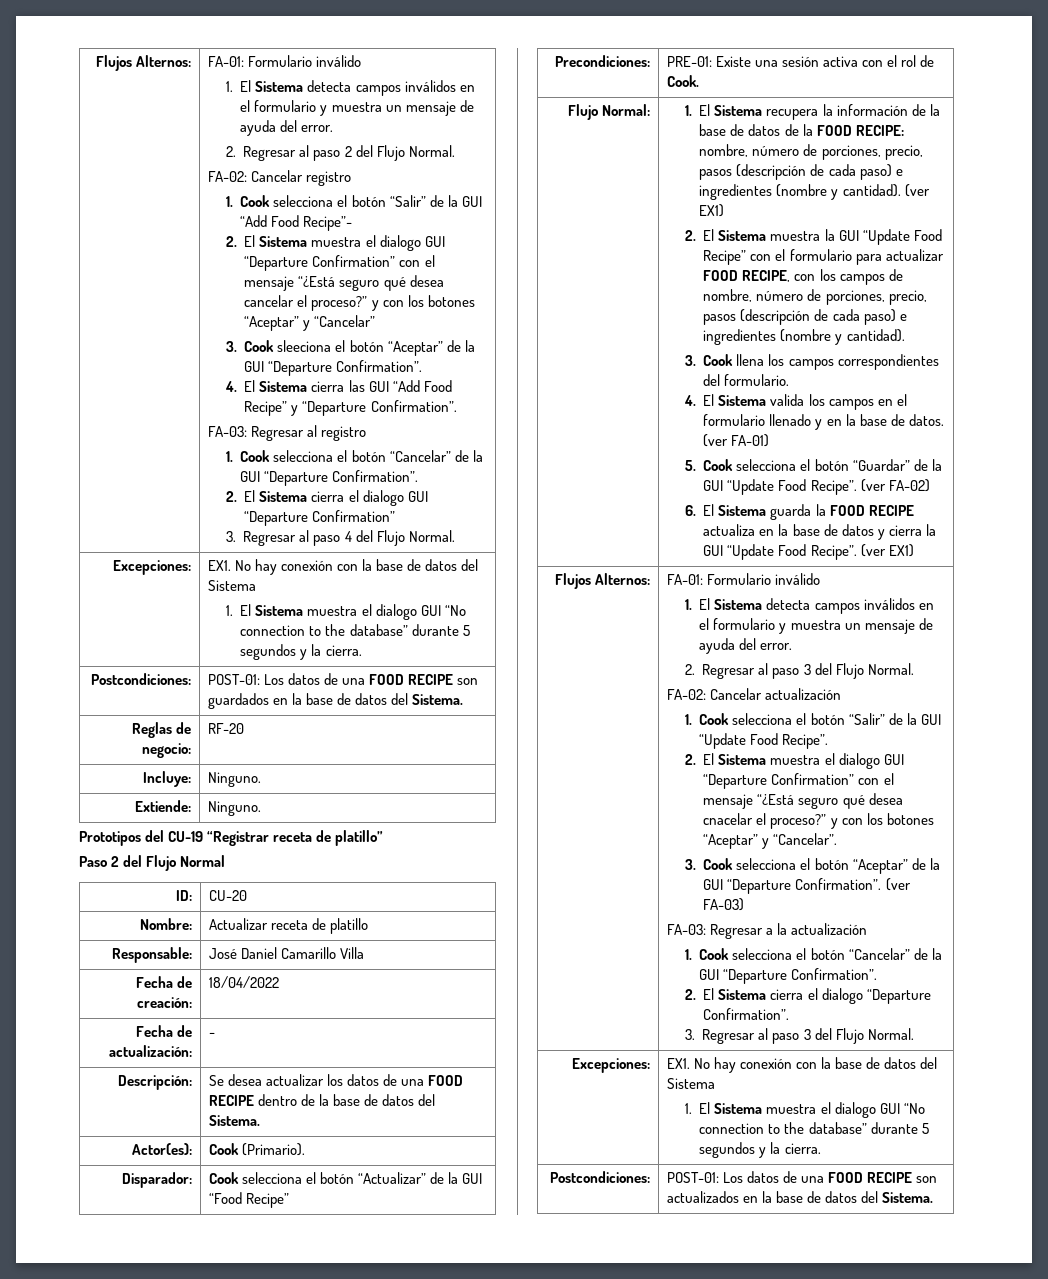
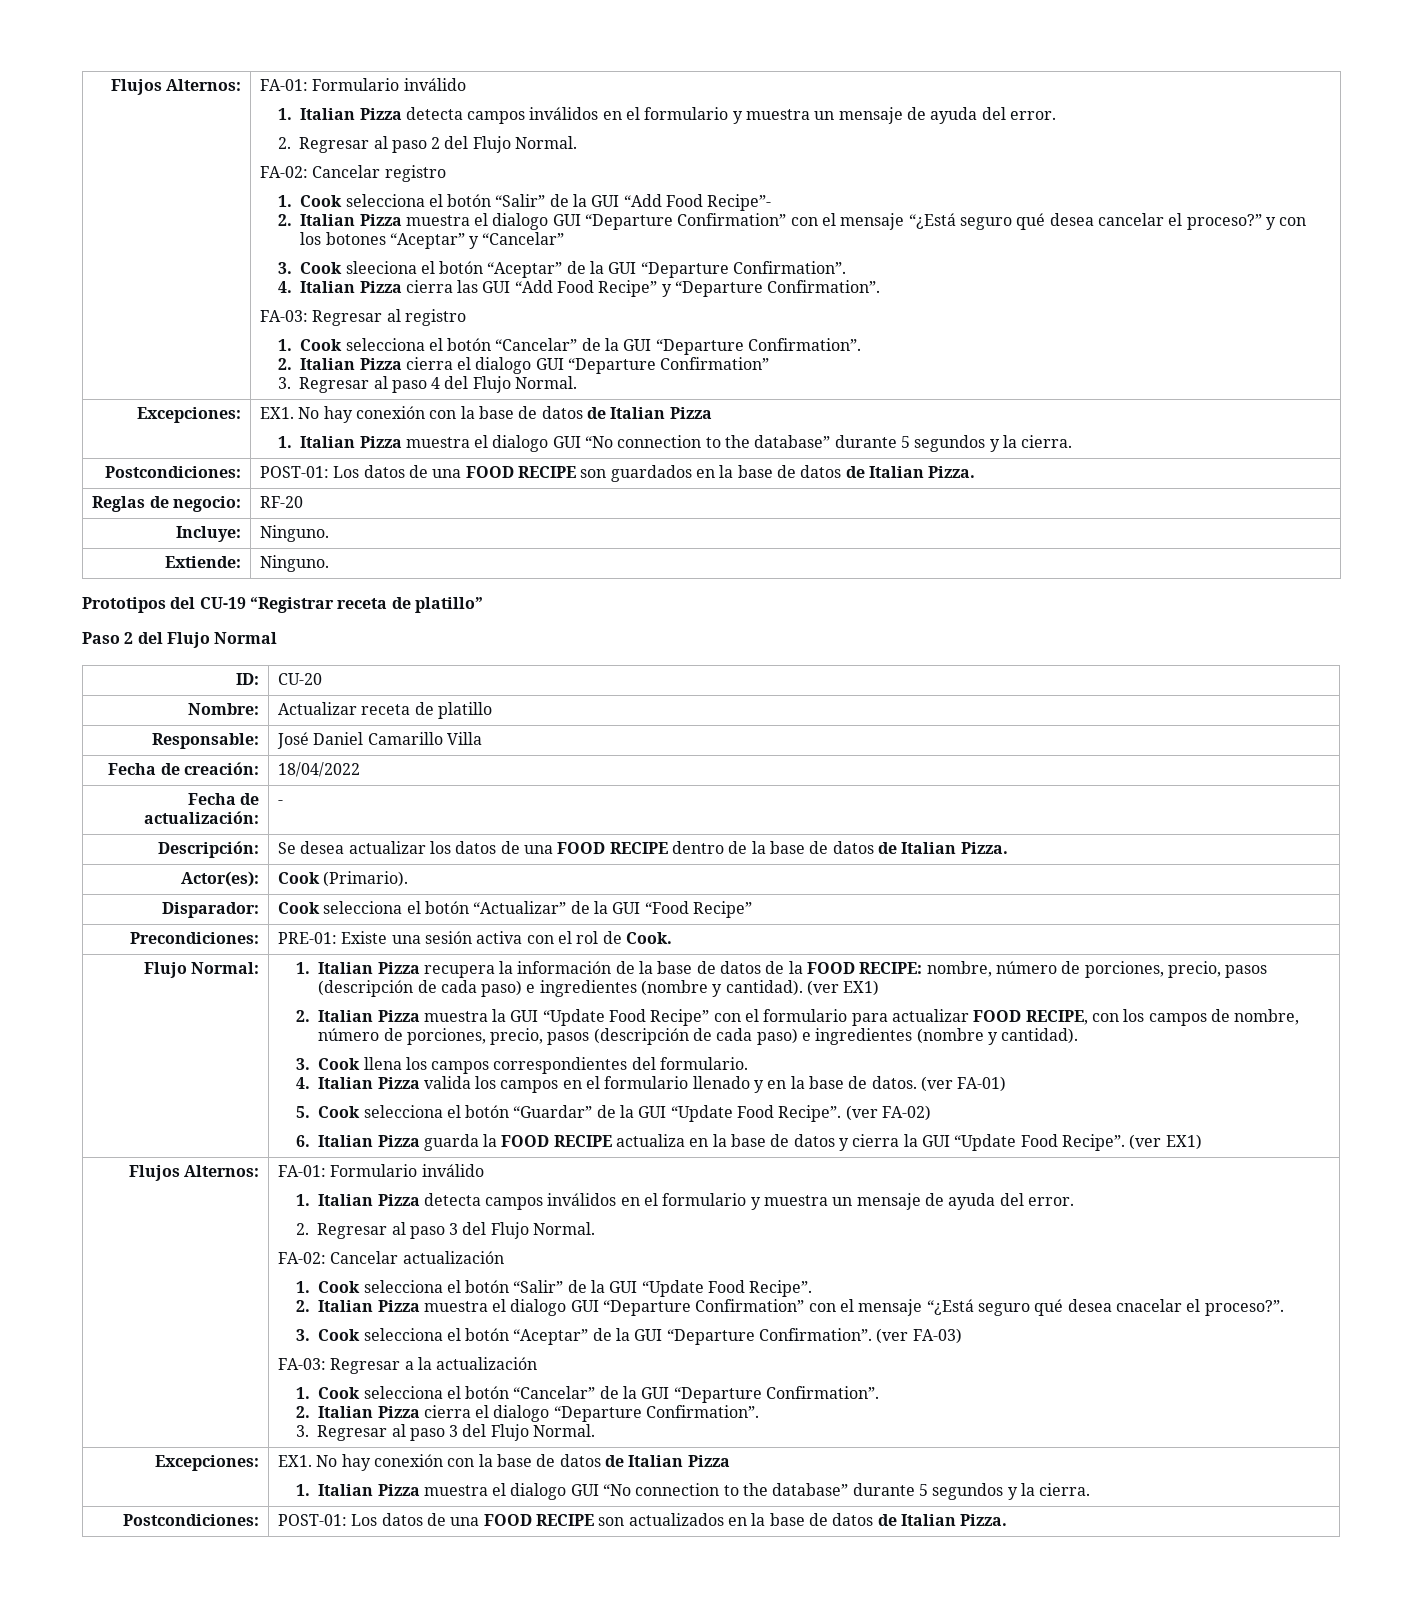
[95,55,191,71] [208,55,362,67] [225,80,304,92] Flujos Alternos: | FA-01: Formulario inválido // 1. El Sistema -> [110,79,241,95] [260,78,466,91] [278,108,402,120] Flujos Alternos: | FA-01: Formulario inválido // 1. Italian Pizza
[244,235,308,247] El Sistema -> [300,214,402,226] Italian Pizza
[244,380,308,392] El Sistema -> [300,281,402,293] Italian Pizza
[244,490,308,502] El Sistema -> [300,358,402,370] Italian Pizza
[461,559,479,571] [208,580,257,591] [225,604,304,616] del Sistema // 1. El Sistema -> [587,407,712,419] [278,436,402,448] de Italian Pizza // 1. Italian Pizza
[391,693,464,705] del Sistema. -> [845,466,976,478] de Italian Pizza.
[418,1094,436,1106] [209,1115,261,1126] del Sistema. -> [877,842,1008,854] de Italian Pizza.
[699,104,763,116] El Sistema -> [318,962,420,974] Italian Pizza
[703,229,767,241] El Sistema -> [318,1010,420,1022] Italian Pizza
[703,394,767,406] El Sistema -> [318,1077,420,1089] Italian Pizza
[703,504,767,516] El Sistema -> [318,1135,420,1147] Italian Pizza
[699,598,763,610] El Sistema -> [318,1194,420,1206] Italian Pizza
[703,753,767,765] El Sistema -> [318,1300,420,1312] Italian Pizza
[770,813,934,829] [703,833,838,849] proceso?” y con los botones “Aceptar” y “Cancelar”. -> [1204,1300,1284,1316] proceso?”.
[703,988,767,1000] El Sistema -> [318,1406,420,1418] Italian Pizza
[920,1057,938,1069] [667,1078,716,1089] [684,1102,763,1114] del Sistema // 1. El Sistema -> [605,1455,730,1467] [296,1484,420,1496] de Italian Pizza // 1. Italian Pizza
[861,1191,934,1203] del Sistema. -> [877,1514,1008,1526] de Italian Pizza.

